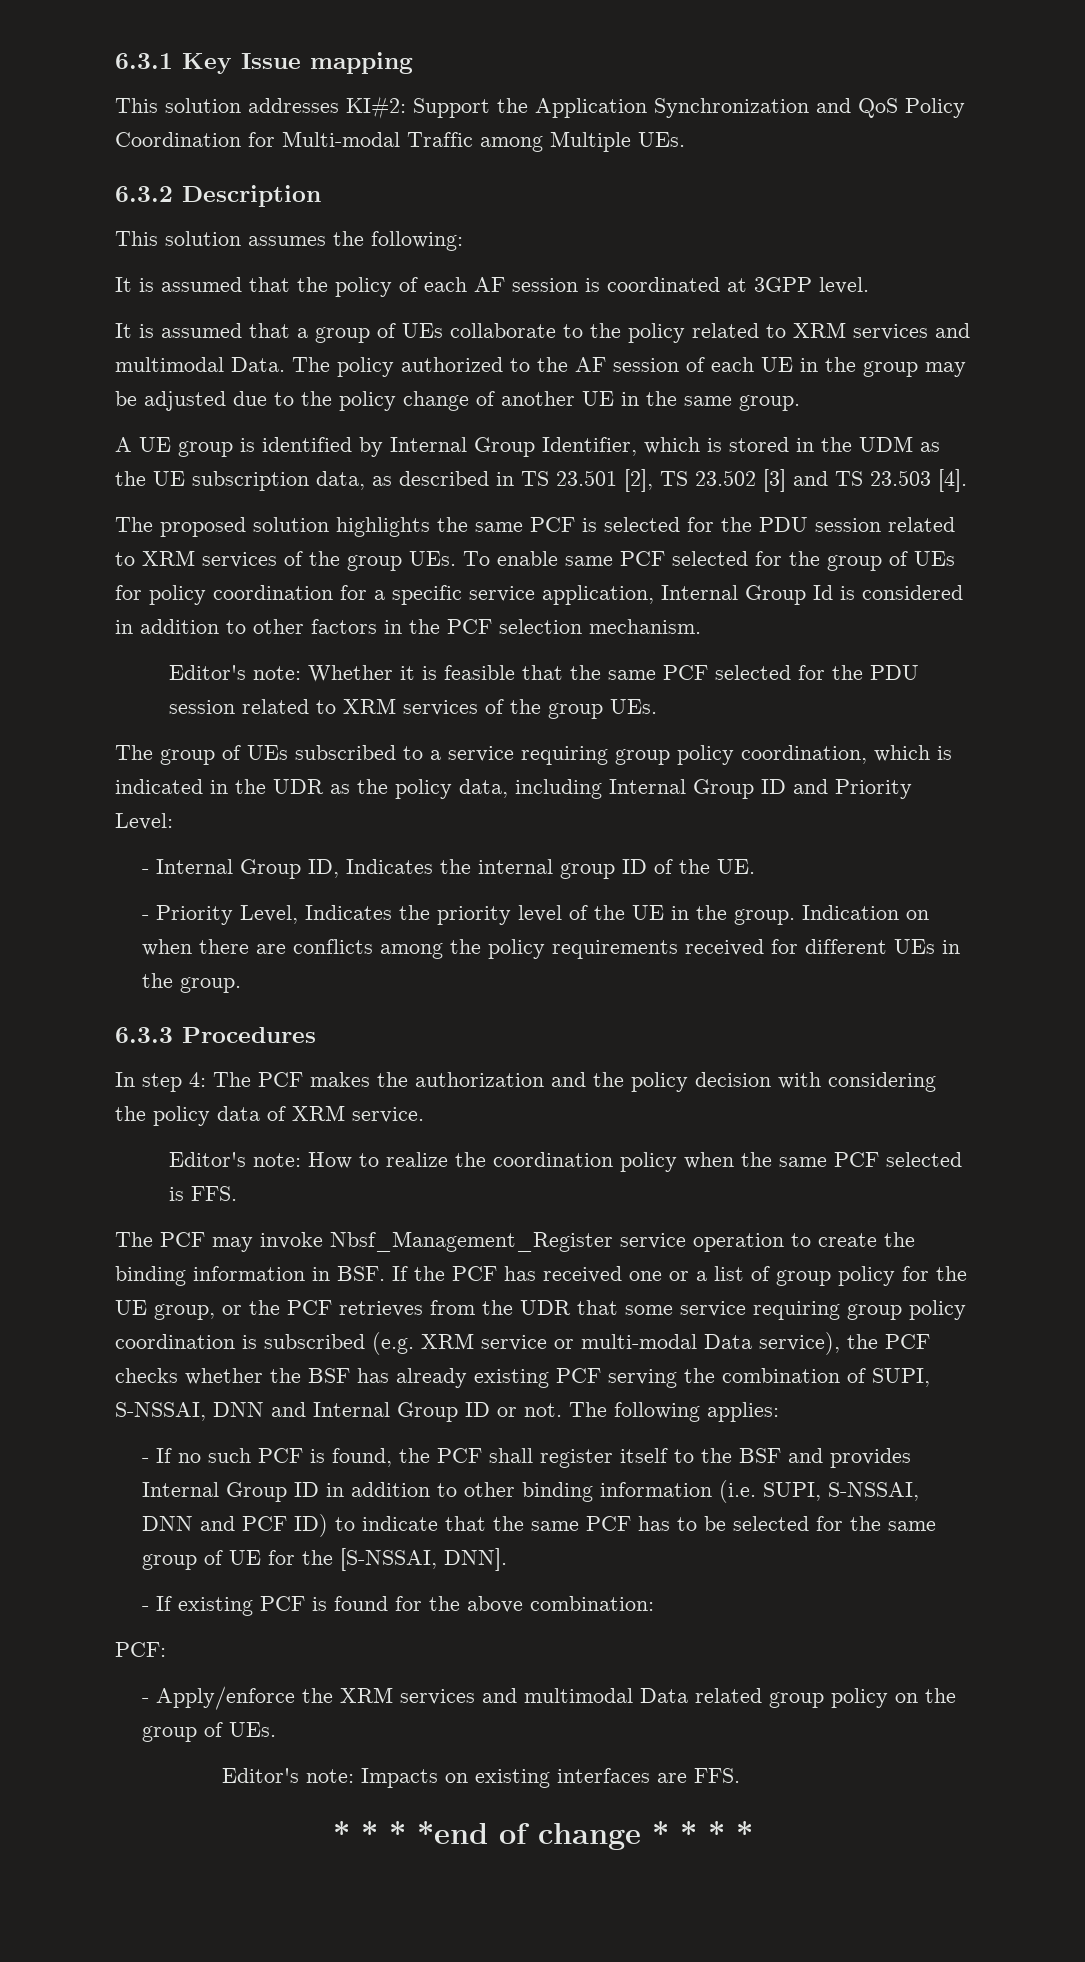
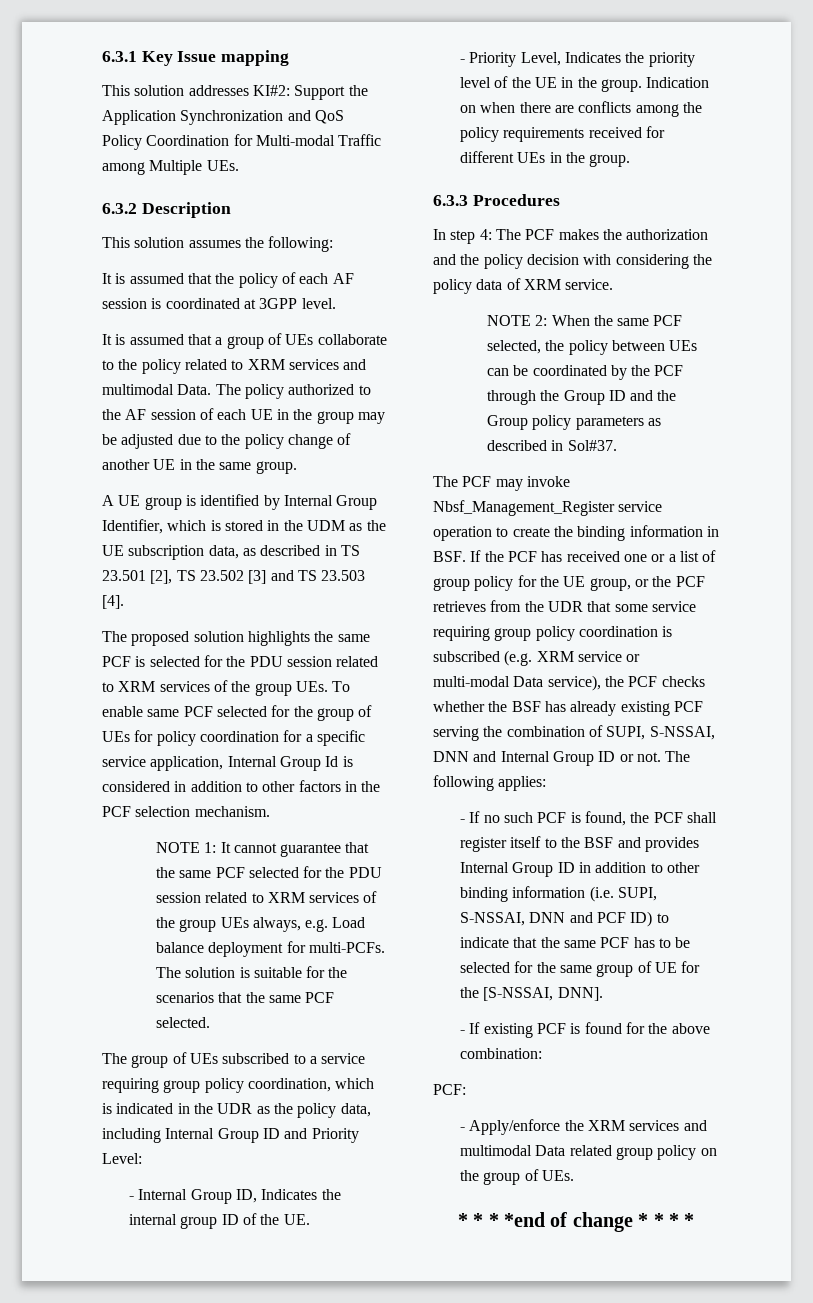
[168,665,515,682] Editor's note: Whether it is feasible -> [155,842,342,857] NOTE 1: It cannot guarantee
[609,699,657,714] UEs. -> [220,917,366,932] [155,941,385,957] [155,966,348,978] [155,992,335,1003] [155,1017,210,1028] UEs always, e.g. Load balance deployment for multi-PCFs. The solution is suitable for the scenarios that the same PCF selected.
[168,1152,962,1172] [168,1186,237,1201] Editor's note: How to realize the coordination policy when the same PCF selected is FFS. -> [486,315,683,326] [486,340,698,355] [486,365,684,380] [486,390,677,405] [486,415,661,430] [486,440,617,451] NOTE 2: When the same PCF selected, the policy between UEs can be coordinated by the PCF through the Group ID and the Group policy parameters as described in Sol#37.
[222,1768,741,1788] // Editor's note: Impacts on existing interfaces are FFS. -> (574, 1175) none

